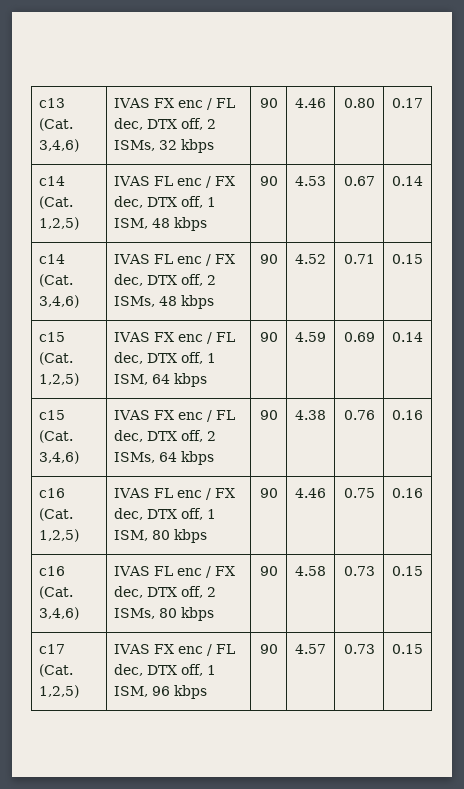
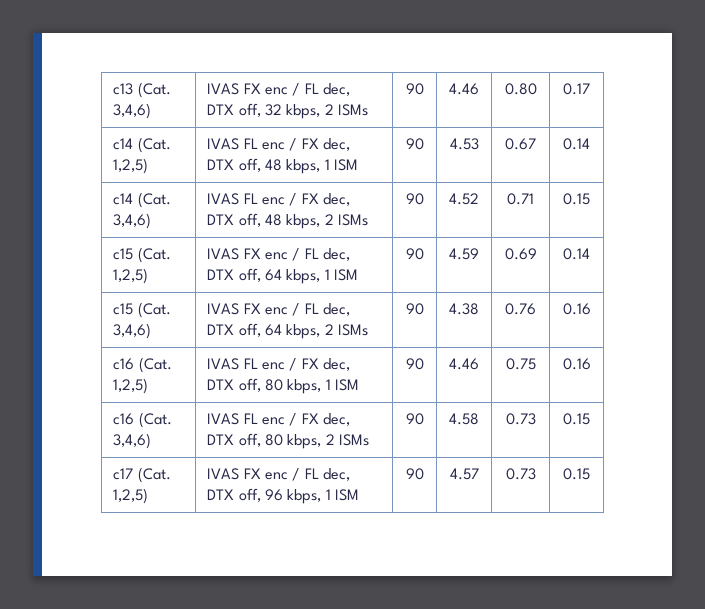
[207,119,217,129] [114,139,215,153] 2 ISMs, 32 kbps -> [264,104,368,119] 32 kbps, 2 ISMs
[207,197,217,207] [114,217,208,231] 1 ISM, 48 kbps -> [264,159,358,174] 48 kbps, 1 ISM
[207,275,217,285] [114,295,215,309] 2 ISMs, 48 kbps -> [264,214,368,229] 48 kbps, 2 ISMs
[207,353,217,363] [114,373,208,387] 1 ISM, 64 kbps -> [264,269,358,284] 64 kbps, 1 ISM
[207,431,217,441] [114,451,215,465] 2 ISMs, 64 kbps -> [264,324,368,339] 64 kbps, 2 ISMs
[207,509,217,519] [114,529,208,543] 1 ISM, 80 kbps -> [264,379,359,394] 80 kbps, 1 ISM
[207,587,217,597] [114,607,215,621] 2 ISMs, 80 kbps -> [264,434,369,449] 80 kbps, 2 ISMs
[207,665,217,675] [114,685,208,699] 1 ISM, 96 kbps -> [264,489,359,504] 96 kbps, 1 ISM

